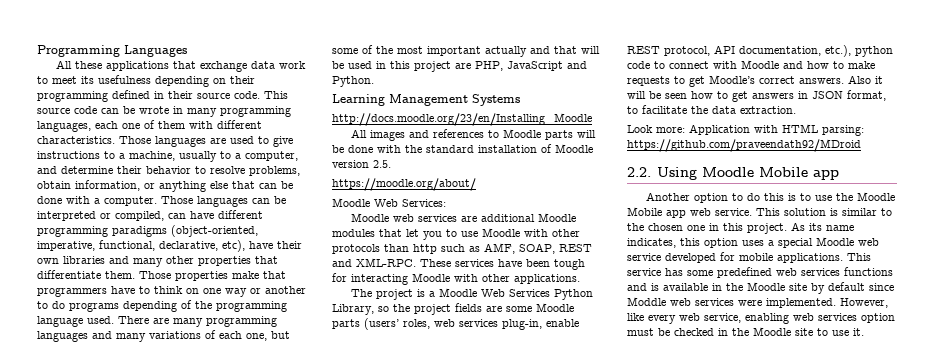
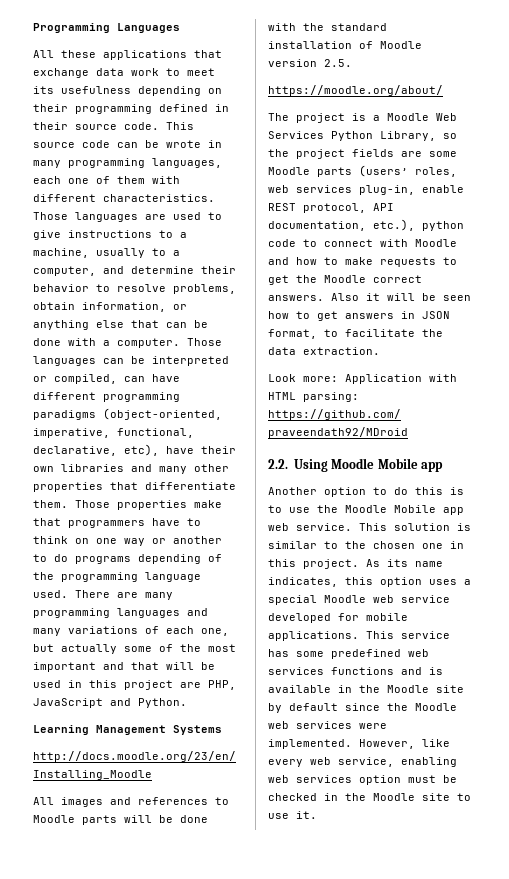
(290, 335) none -> [61,644,117,654] actually
[485,46,527,57] actually -> (96, 667) none
[332,198,446,207] [351,213,577,222] [332,228,580,240] [332,243,592,254] [332,258,585,270] [332,273,580,285] // Moodle Web Services: // Moodle web services are additional Moodle modules that let you to use Moodle with other protocols than http such as AMF, SOAP, REST and XML-RPC. These services have been tough for interacting Moodle with other applications. -> (443, 90) none
[709,75,755,84] Moodle’s -> [296,275,366,283] the Moodle
[627,297,666,306] Moddle -> [387,703,457,711] the Moodle

